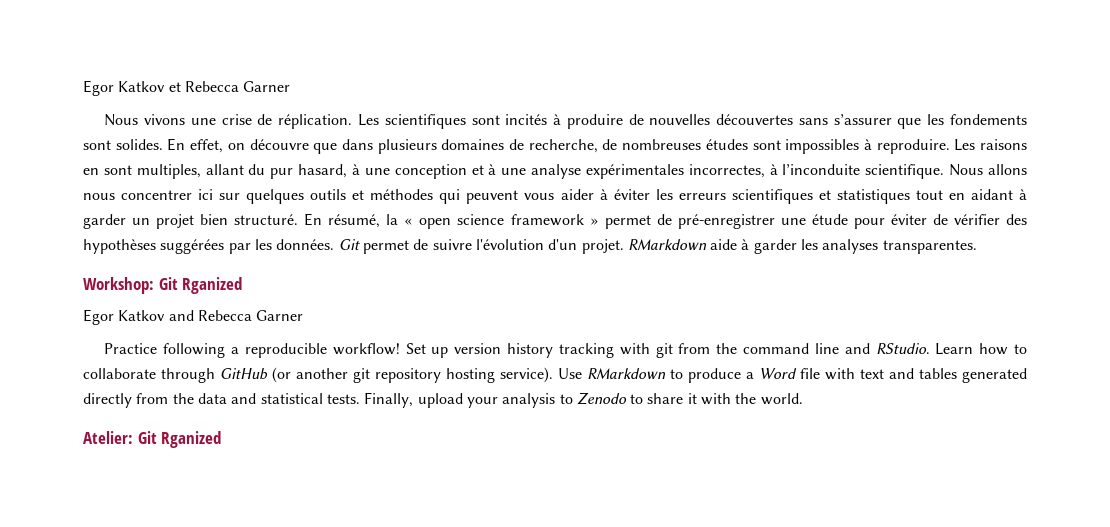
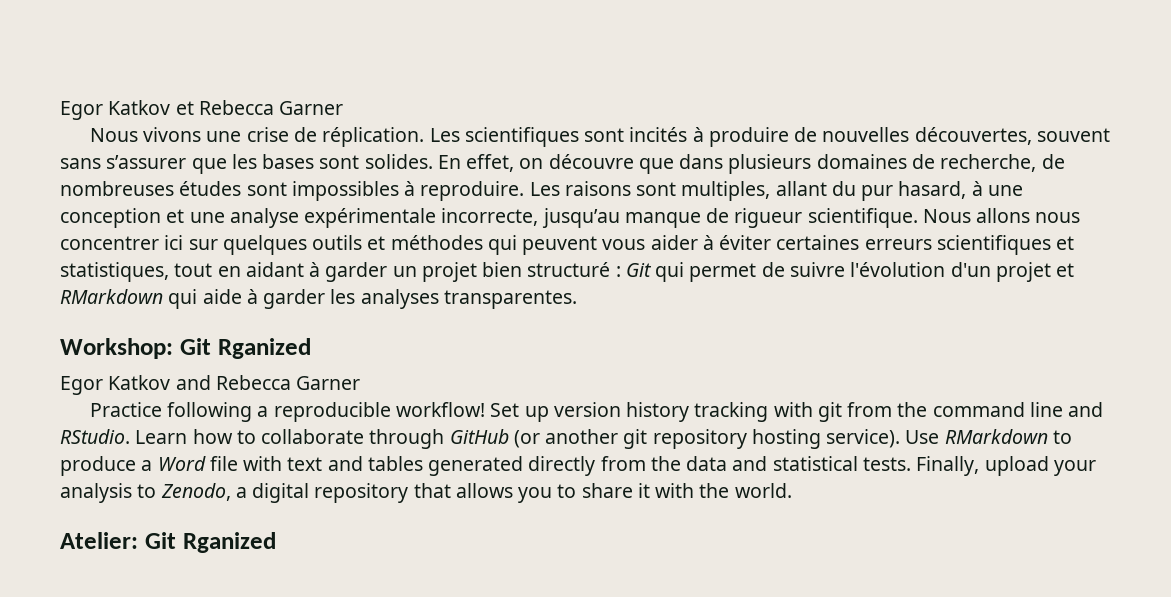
[716,114,794,125] découvertes -> [914,127,1110,145] découvertes, souvent
[950,114,1028,125] fondements -> [262,154,315,169] bases
[83,168,99,175] en -> (631, 188) none
[488,164,497,175] à -> (185, 216) none
[585,164,861,179] expérimentales incorrectes, à l’inconduite -> [304,208,803,228] expérimentale incorrecte, jusqu’au manque de rigueur
[655,189,673,200] les -> [776,235,860,250] certaines
[836,189,910,204] statistiques -> [60,262,169,282] statistiques,
[234,213,1027,229] [83,239,360,254] structuré. En résumé, la « open science framework » permet de pré-enregistrer une étude pour éviter de vérifier des hypothèses suggérées par les données. Git -> [527,262,685,282] structuré : Git qui
[581,239,707,254] projet. RMarkdown -> [995,262,1075,282] [60,289,198,309] projet et RMarkdown qui
[576,392,627,405] Zenodo -> [160,483,553,503] Zenodo, a digital repository that allows you

